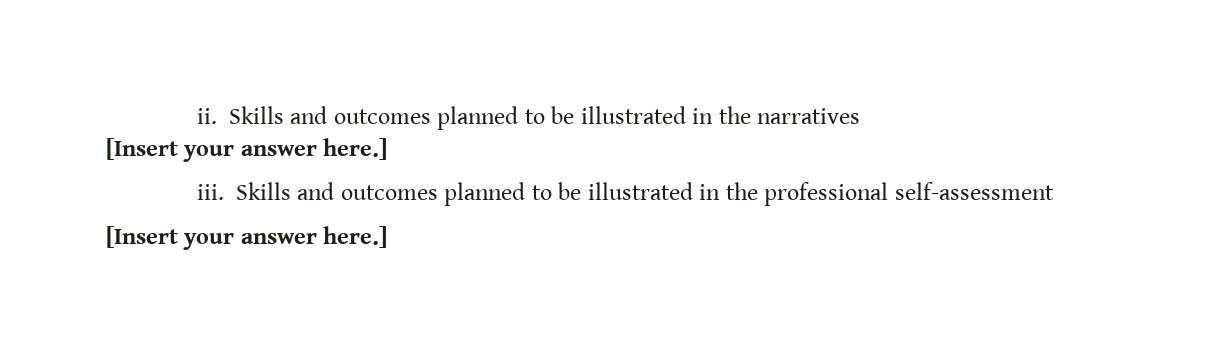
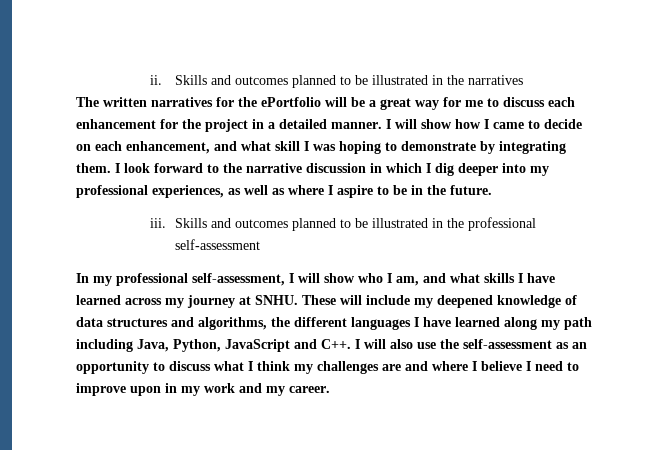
[106,138,388,162] [Insert your answer here.] -> [76,97,575,110] [76,119,582,132] [76,141,566,154] [76,163,549,176] [76,185,492,198] The written narratives for the ePortfolio will be a great way for me to discuss each enhancement for the project in a detailed manner. I will show how I came to decide on each enhancement, and what skill I was hoping to demonstrate by integrating them. I look forward to the narrative discussion in which I dig deeper into my professional experiences, as well as where I aspire to be in the future.
[106,226,388,250] [Insert your answer here.] -> [76,273,555,286] [76,295,577,308] [76,317,592,330] [76,339,587,352] [76,361,579,374] [76,383,330,396] In my professional self-assessment, I will show who I am, and what skills I have learned across my journey at SNHU. These will include my deepened knowledge of data structures and algorithms, the different languages I have learned along my path including Java, Python, JavaScript and C++. I will also use the self-assessment as an opportunity to discuss what I think my challenges are and where I believe I need to improve upon in my work and my career.

